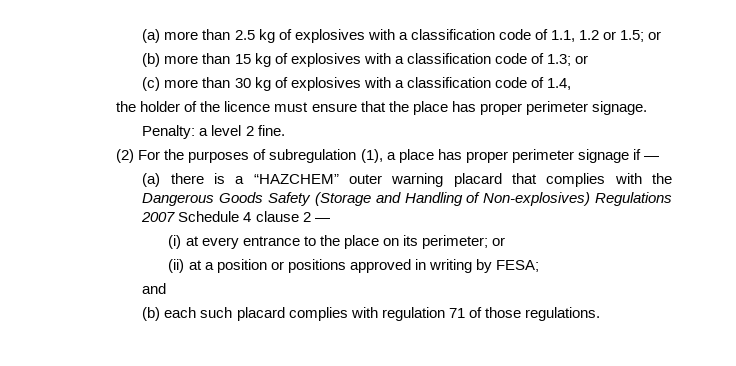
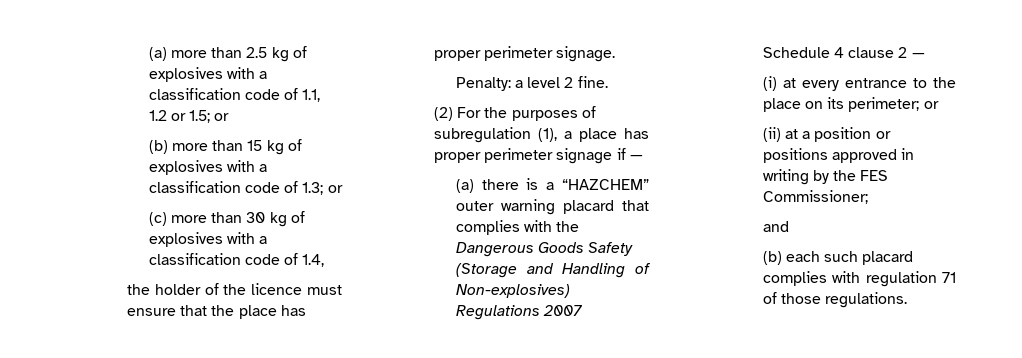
[495,260,539,272] FESA; -> [833,170,889,181] [762,190,868,204] the FES Commissioner;

